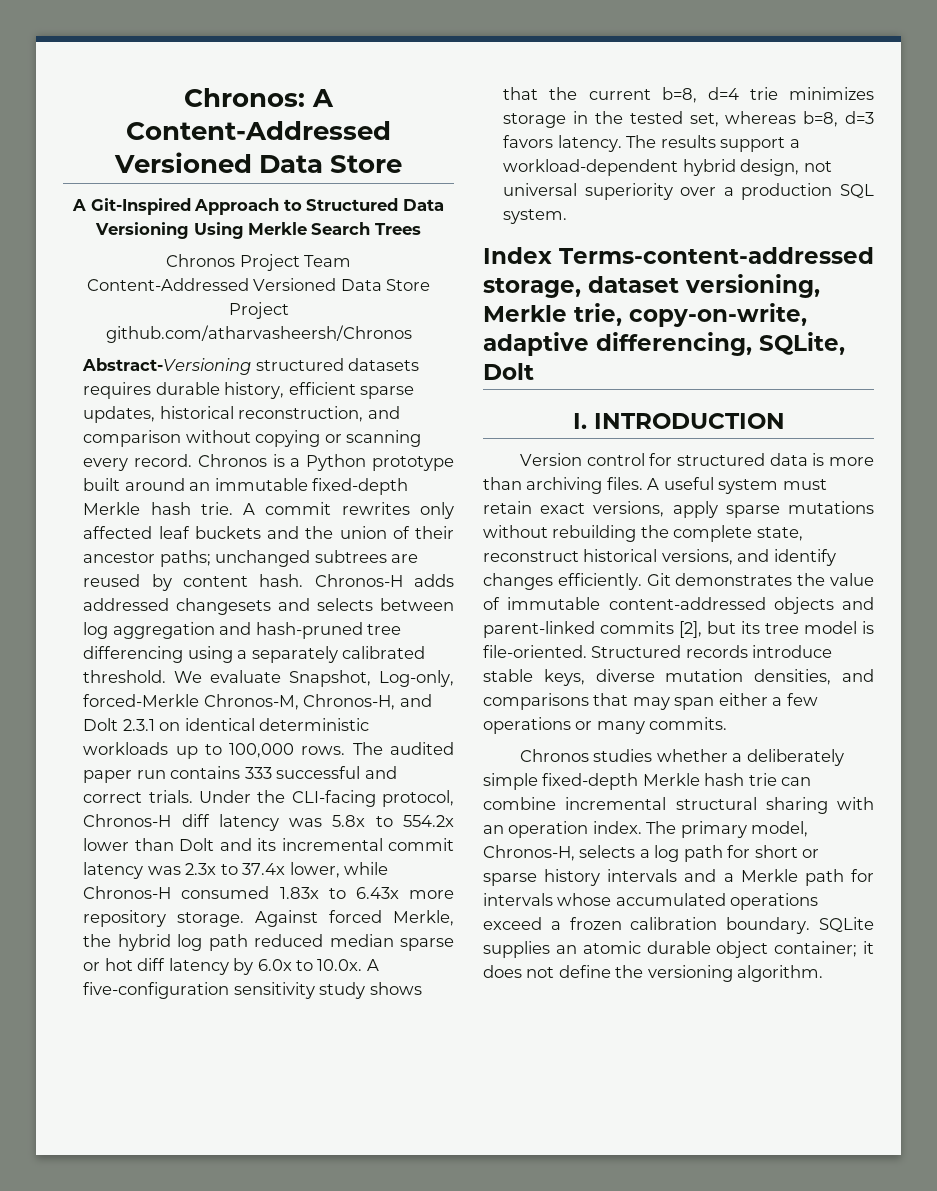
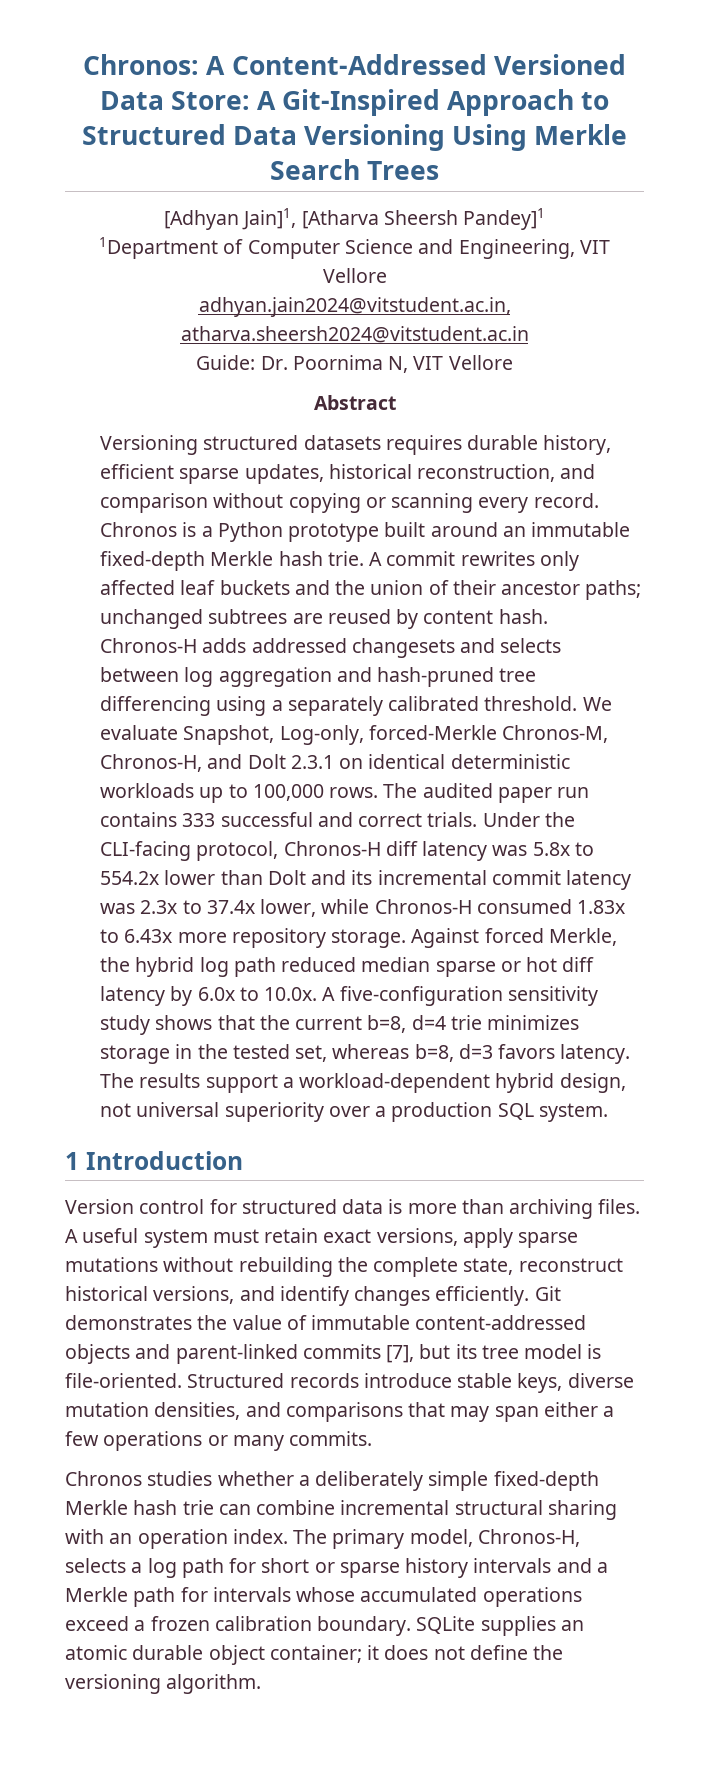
[330,155,403,173] Store // -> [170,91,250,110] Store:
[166,254,351,271] [86,278,431,291] [228,302,289,319] [105,325,412,343] [82,358,252,375] Chronos Project Team // Content-Addressed Versioned Data Store Project // github.com/atharvasheersh/Chronos // Abstract-Versioning -> [163,208,546,230] [99,237,610,259] [322,268,387,283] [198,297,511,317] [180,326,529,343] [196,355,513,373] [313,395,396,410] [100,435,199,455] [Adhyan Jain]1, [Atharva Sheersh Pandey]1 // 1Department of Computer Science and Engineering, VIT Vellore // adhyan.jain2024@vitstudent.ac.in, atharva.sheersh2024@vitstudent.ac.in // Guide: Dr. Poornima N, VIT Vellore // Abstract // Versioning
[483,247,874,264] [483,274,820,298] [483,303,807,327] [483,332,845,356] [483,363,534,380] [572,413,785,429] Index Terms-content-addressed storage, dataset versioning, Merkle trie, copy-on-write, adaptive differencing, SQLite, Dolt // I. INTRODUCTION -> [65,1151,243,1170] 1 Introduction
[679,621,702,638] [2], -> [386,1345,415,1363] [7],

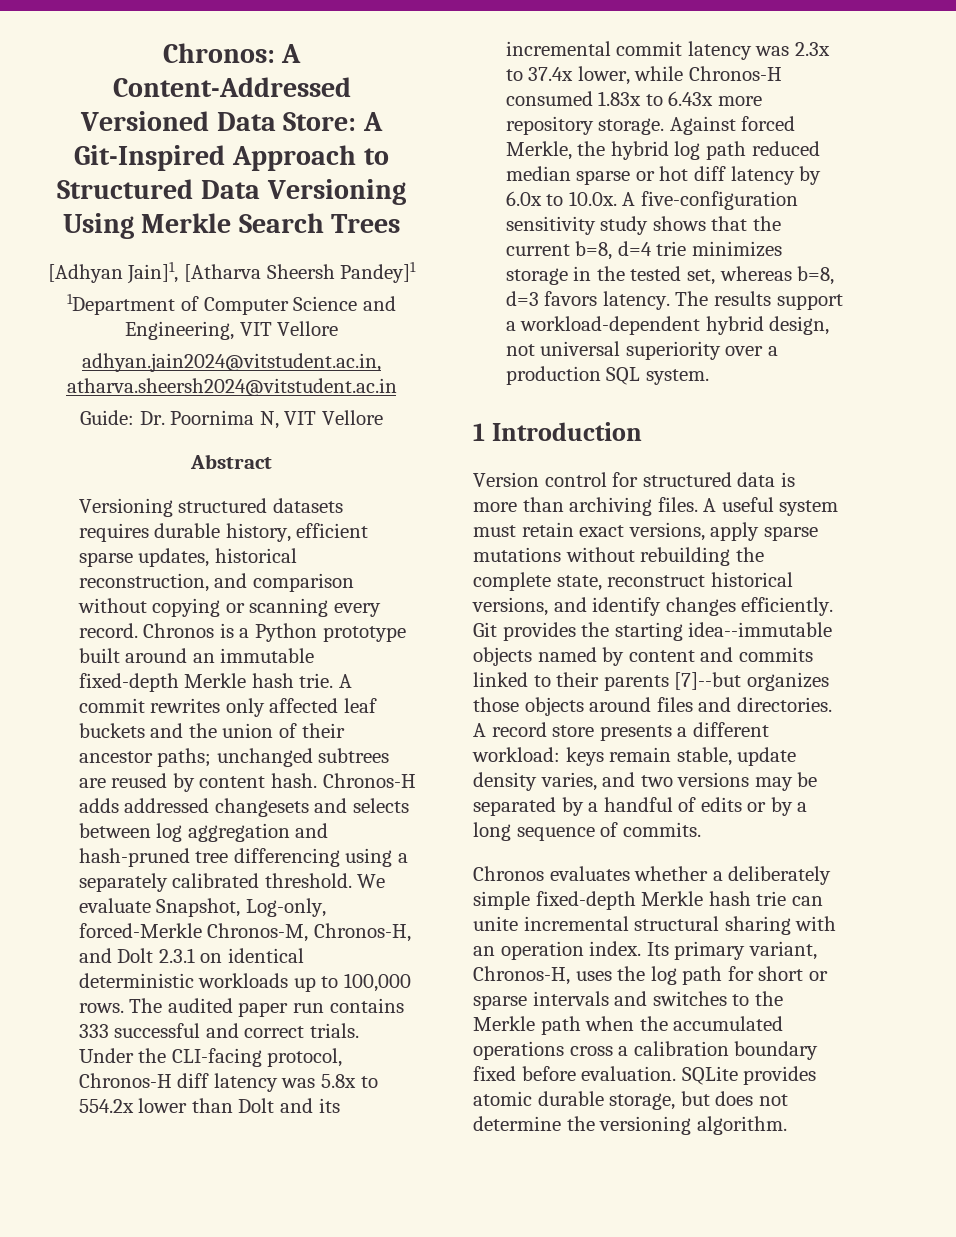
[65,1315,587,1330] [65,1344,602,1364] [65,1373,634,1393] [65,1402,615,1422] [65,1431,284,1451] demonstrates the value of immutable content-addressed objects and parent-linked commits [7], but its tree model is file-oriented. Structured records introduce stable keys, diverse mutation densities, and comparisons that may span either a few operations or many -> [502,622,833,641] [473,647,813,666] [473,672,829,691] [473,697,832,716] [473,722,769,741] [472,747,797,766] [473,772,818,791] [473,797,808,816] [473,822,619,841] provides the starting idea--immutable objects named by content and commits linked to their parents [7]--but organizes those objects around files and directories. A record store presents a different workload: keys remain stable, update density varies, and two versions may be separated by a handful of edits or by a long sequence of
[147,1471,213,1486] studies -> [549,866,630,881] evaluates
[256,1500,336,1515] combine -> [473,916,518,931] unite
[293,1529,580,1549] [65,1558,143,1573] The primary model, Chronos-H, selects a -> [646,941,817,960] [473,966,646,985] Its primary variant, Chronos-H, uses the
[405,1558,469,1578] history -> (527, 1002) none
[596,1562,608,1573] [65,1587,582,1607] [65,1616,584,1636] [65,1645,380,1665] a Merkle path for intervals whose accumulated operations exceed a frozen calibration boundary. SQLite supplies an atomic durable object container; it -> [652,991,783,1006] [473,1016,784,1035] [473,1041,819,1060] [473,1066,817,1085] [473,1091,710,1110] switches to the Merkle path when the accumulated operations cross a calibration boundary fixed before evaluation. SQLite provides atomic durable storage, but
[469,1645,528,1660] define -> [473,1116,561,1131] determine

